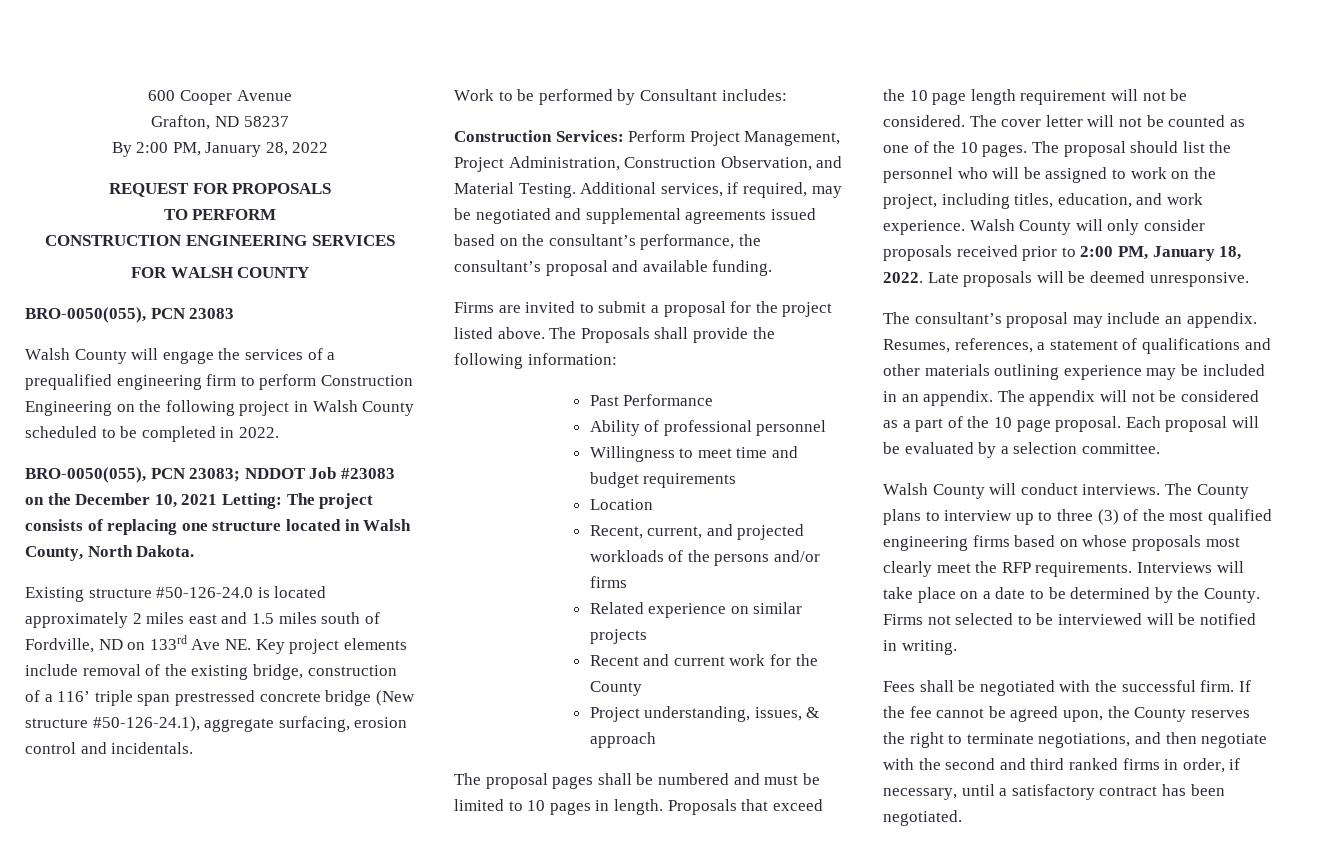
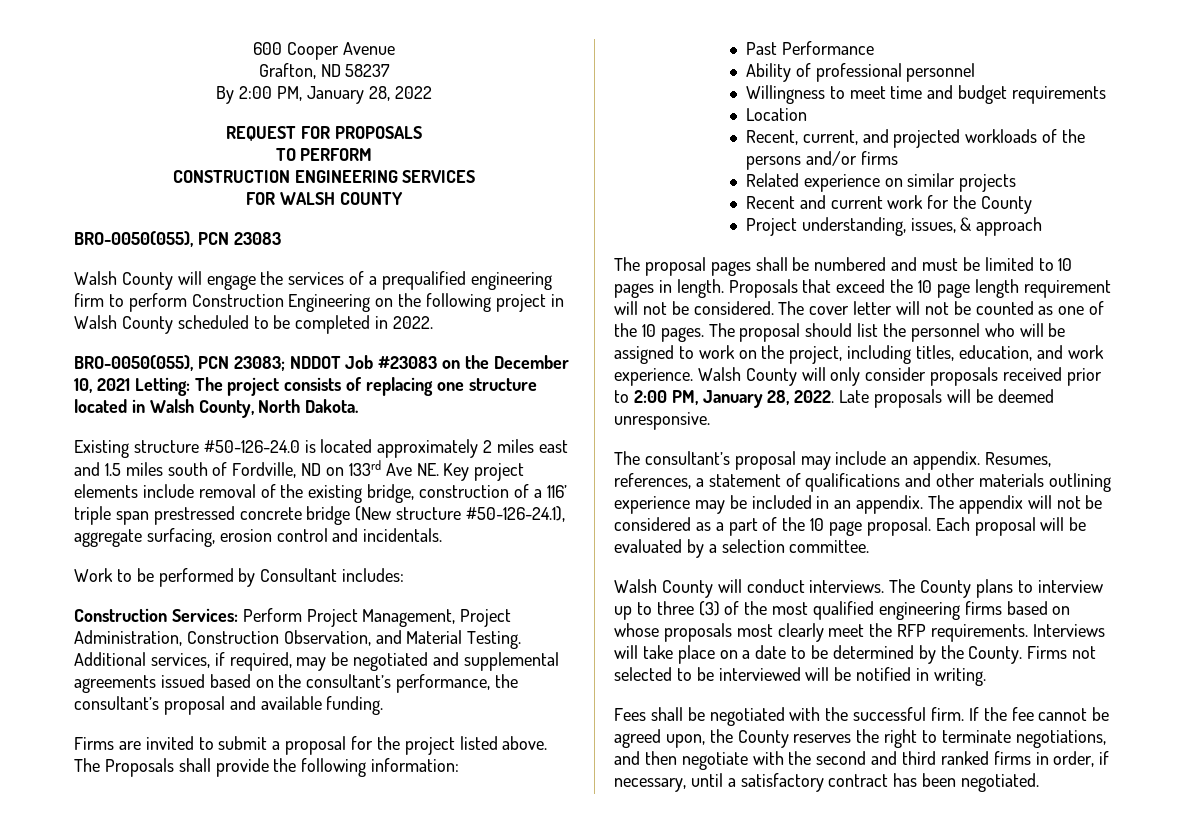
[1219,246,1242,260] 18, -> [767,390,790,405] 28,

